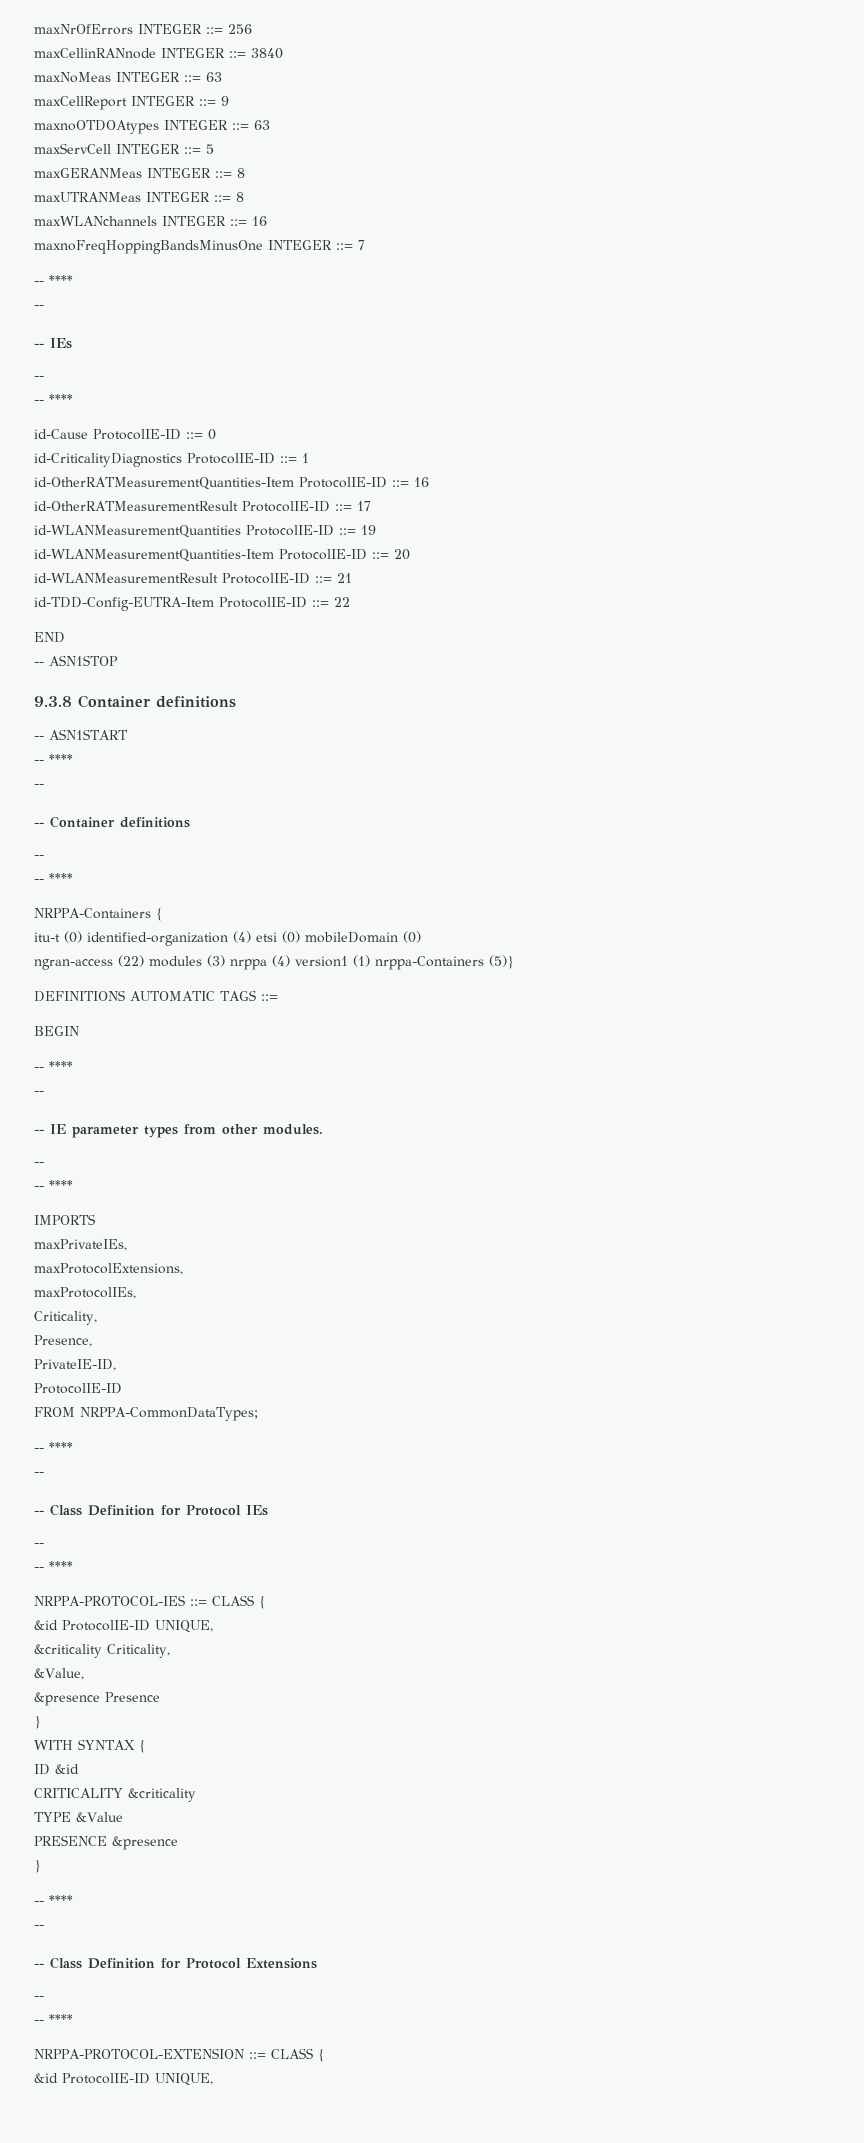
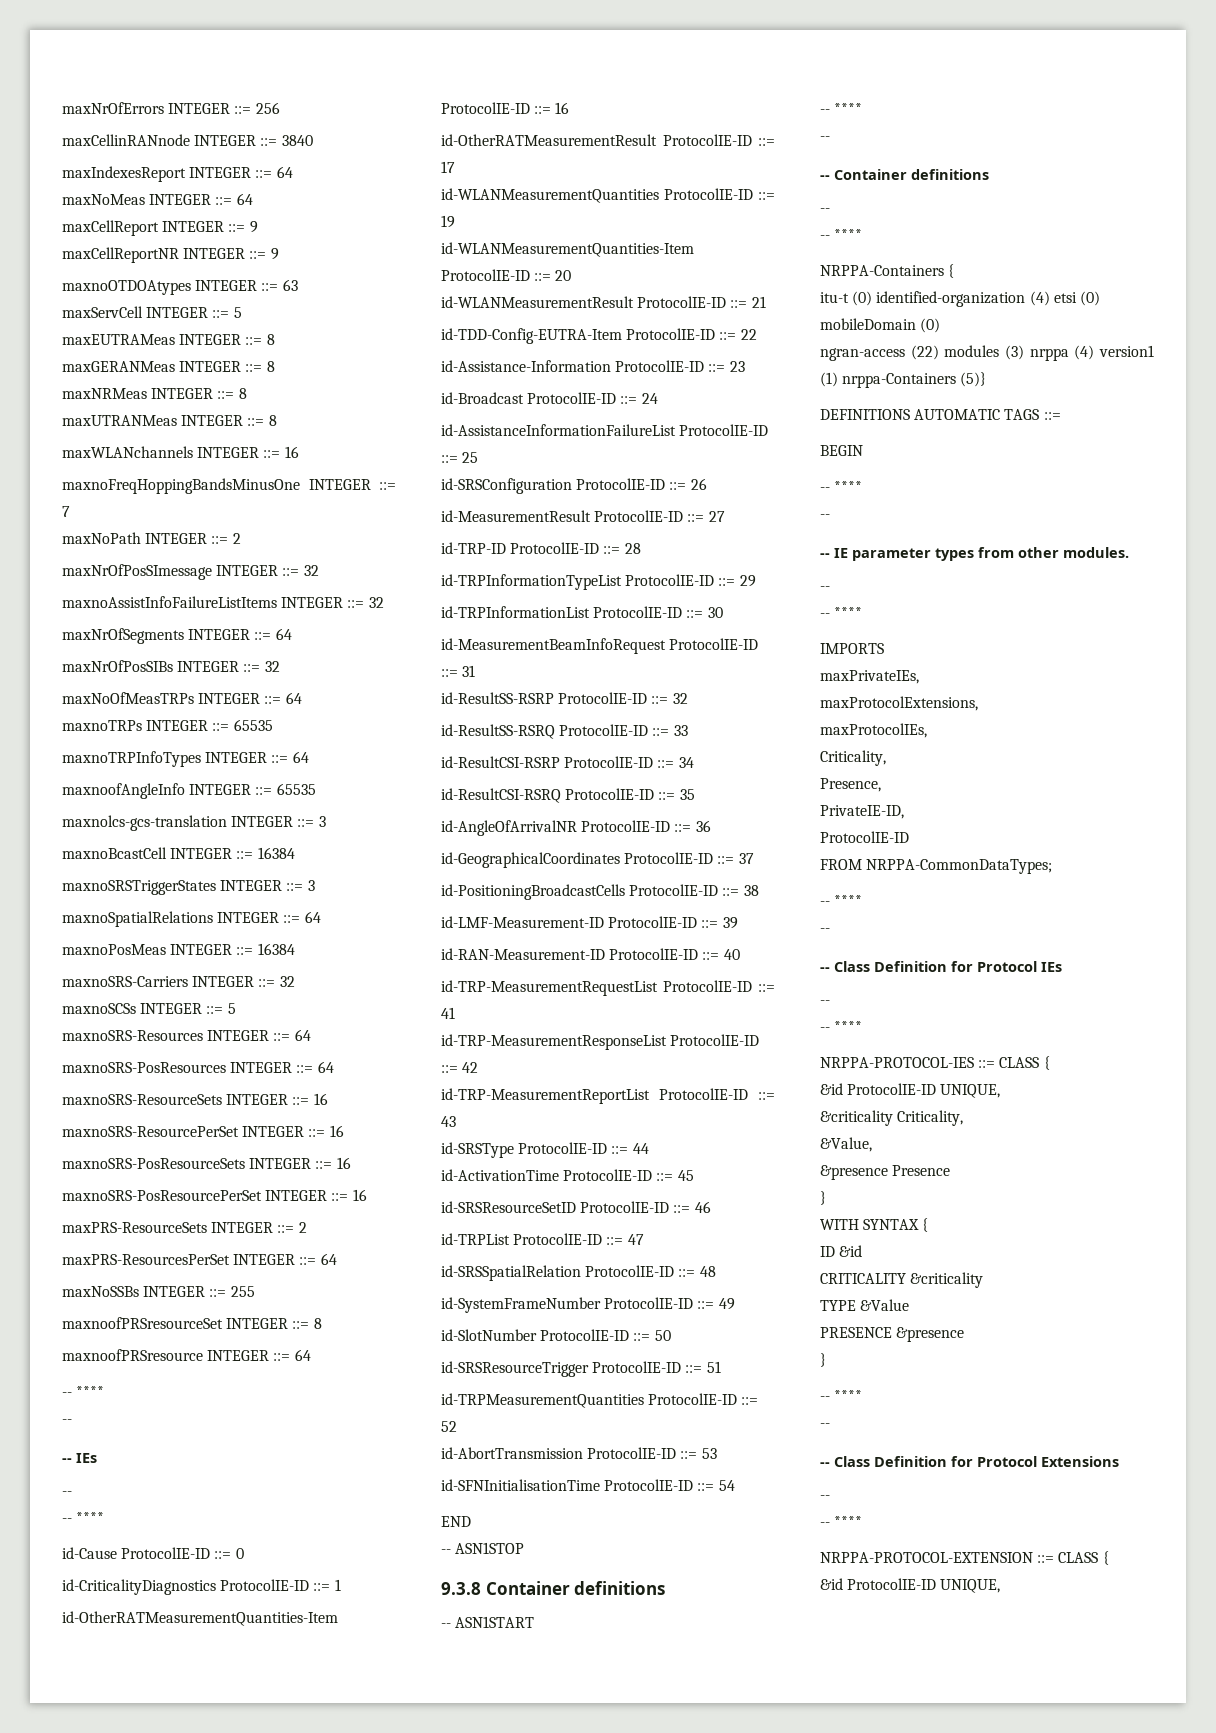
(283, 53) none -> [62,166,293,182] // maxIndexesReport INTEGER ::= 64
[206,72,222,82] 63 -> [236,193,253,205] 64
(229, 101) none -> [62,247,279,263] // maxCellReportNR INTEGER ::= 9
(214, 149) none -> [62,334,275,345] // maxEUTRAMeas INTEGER ::= 8
(245, 173) none -> [62,388,247,399] // maxNRMeas INTEGER ::= 8
(365, 245) none -> [62,532,241,544] [62,564,319,580] [62,596,384,608] [62,628,292,644] [62,660,280,672] [62,692,302,704] [62,719,273,731] [62,751,309,767] [62,783,316,799] [62,815,326,831] [62,847,295,859] [62,880,315,895] [62,911,321,927] [62,943,295,955] [62,976,295,987] [62,1003,236,1014] [62,1029,311,1041] [62,1061,334,1073] [62,1093,328,1105] [62,1125,344,1137] [62,1157,351,1169] [62,1189,367,1201] [62,1222,307,1233] [62,1253,337,1265] [62,1286,255,1297] [62,1317,322,1329] [62,1349,311,1361] // maxNoPath INTEGER ::= 2 // maxNrOfPosSImessage INTEGER ::= 32 // maxnoAssistInfoFailureListItems INTEGER ::= 32 // maxNrOfSegments INTEGER ::= 64 // maxNrOfPosSIBs INTEGER ::= 32 // maxNoOfMeasTRPs INTEGER ::= 64 // maxnoTRPs INTEGER ::= 65535 // maxnoTRPInfoTypes INTEGER ::= 64 // maxnoofAngleInfo INTEGER ::= 65535 // maxnolcs-gcs-translation INTEGER ::= 3 // maxnoBcastCell INTEGER ::= 16384 // maxnoSRSTriggerStates INTEGER ::= 3 // maxnoSpatialRelations INTEGER ::= 64 // maxnoPosMeas INTEGER ::= 16384 // maxnoSRS-Carriers INTEGER ::= 32 // maxnoSCSs INTEGER ::= 5 // maxnoSRS-Resources INTEGER ::= 64 // maxnoSRS-PosResources INTEGER ::= 64 // maxnoSRS-ResourceSets INTEGER ::= 16 // maxnoSRS-ResourcePerSet INTEGER ::= 16 // maxnoSRS-PosResourceSets INTEGER ::= 16 // maxnoSRS-PosResourcePerSet INTEGER ::= 16 // maxPRS-ResourceSets INTEGER ::= 2 // maxPRS-ResourcesPerSet INTEGER ::= 64 // maxNoSSBs INTEGER ::= 255 // maxnoofPRSresourceSet INTEGER ::= 8 // maxnoofPRSresource INTEGER ::= 64
(350, 602) none -> [441,360,745,372] [441,392,658,404] [441,424,769,436] [441,452,479,463] [441,478,707,494] [441,510,725,522] [441,542,641,554] [441,574,756,590] [441,606,723,618] [441,638,759,654] [441,665,476,677] [441,692,688,704] [441,724,688,739] [441,756,694,768] [441,788,695,803] [441,820,711,836] [441,852,754,868] [441,884,759,900] [441,916,738,929] [441,948,740,960] [441,980,775,996] [441,1007,455,1019] [441,1034,760,1050] [441,1062,479,1073] [441,1088,775,1104] [441,1116,456,1127] [441,1142,649,1158] [441,1169,694,1181] [441,1201,711,1213] [441,1233,644,1245] [441,1265,716,1281] [441,1297,735,1313] [441,1329,671,1341] [441,1361,721,1377] [441,1393,759,1408] [441,1421,457,1432] [441,1447,717,1459] [441,1479,735,1491] // id-Assistance-Information ProtocolIE-ID ::= 23 // id-Broadcast ProtocolIE-ID ::= 24 // id-AssistanceInformationFailureList ProtocolIE-ID ::= 25 // id-SRSConfiguration ProtocolIE-ID ::= 26 // id-MeasurementResult ProtocolIE-ID ::= 27 // id-TRP-ID ProtocolIE-ID ::= 28 // id-TRPInformationTypeList ProtocolIE-ID ::= 29 // id-TRPInformationList ProtocolIE-ID ::= 30 // id-MeasurementBeamInfoRequest ProtocolIE-ID ::= 31 // id-ResultSS-RSRP ProtocolIE-ID ::= 32 // id-ResultSS-RSRQ ProtocolIE-ID ::= 33 // id-ResultCSI-RSRP ProtocolIE-ID ::= 34 // id-ResultCSI-RSRQ ProtocolIE-ID ::= 35 // id-AngleOfArrivalNR ProtocolIE-ID ::= 36 // id-GeographicalCoordinates ProtocolIE-ID ::= 37 // id-PositioningBroadcastCells ProtocolIE-ID ::= 38 // id-LMF-Measurement-ID ProtocolIE-ID ::= 39 // id-RAN-Measurement-ID ProtocolIE-ID ::= 40 // id-TRP-MeasurementRequestList ProtocolIE-ID ::= 41 // id-TRP-MeasurementResponseList ProtocolIE-ID ::= 42 // id-TRP-MeasurementReportList ProtocolIE-ID ::= 43 // id-SRSType ProtocolIE-ID ::= 44 // id-ActivationTime ProtocolIE-ID ::= 45 // id-SRSResourceSetID ProtocolIE-ID ::= 46 // id-TRPList ProtocolIE-ID ::= 47 // id-SRSSpatialRelation ProtocolIE-ID ::= 48 // id-SystemFrameNumber ProtocolIE-ID ::= 49 // id-SlotNumber ProtocolIE-ID ::= 50 // id-SRSResourceTrigger ProtocolIE-ID ::= 51 // id-TRPMeasurementQuantities ProtocolIE-ID ::= 52 // id-AbortTransmission ProtocolIE-ID ::= 53 // id-SFNInitialisationTime ProtocolIE-ID ::= 54

